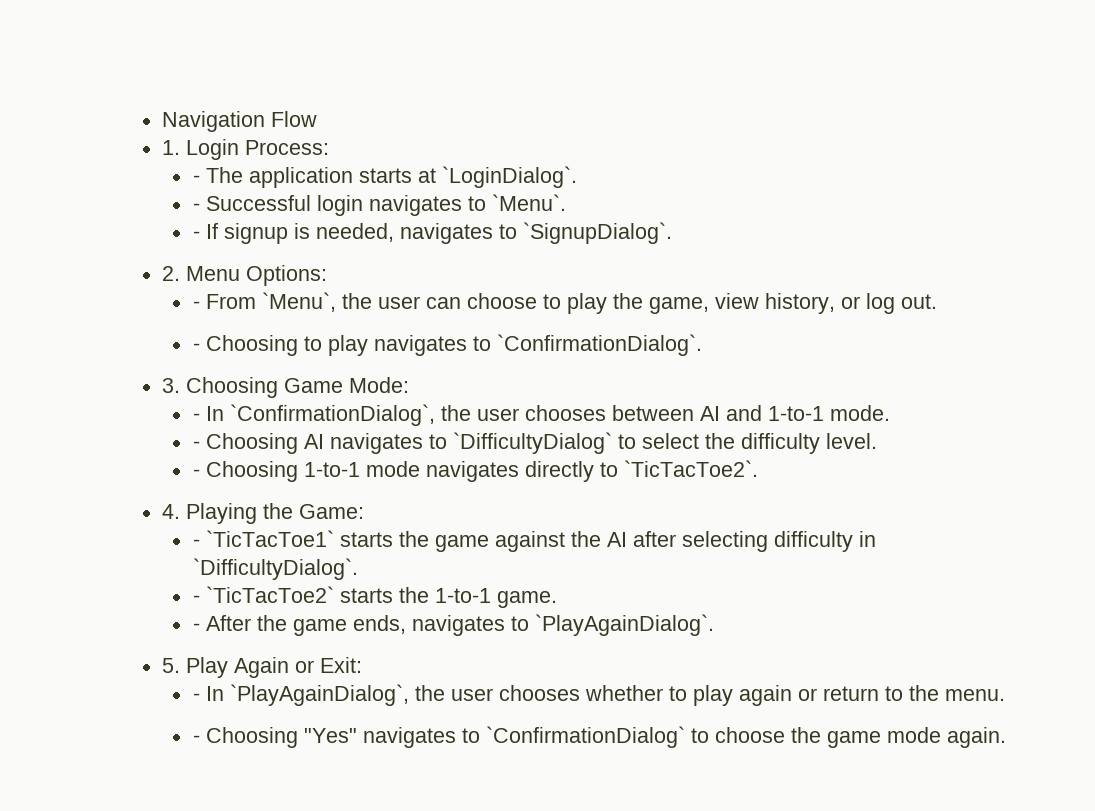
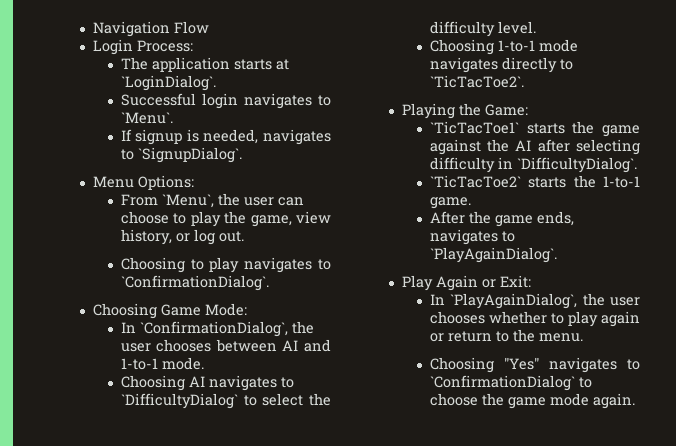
[162,140,181,155] 1. -> (210, 27) none
[192,175,200,183] - -> (194, 46) none
[192,203,200,211] - -> (216, 83) none
[192,231,200,239] - -> (173, 118) none
[162,266,181,281] 2. -> (242, 155) none
[192,301,200,309] - -> (195, 182) none
[192,343,200,351] - -> (244, 236) none
[162,378,181,393] 3. -> (269, 283) none
[192,413,200,421] - -> (248, 309) none
[192,441,200,449] - -> (204, 363) none
[192,469,200,477] - -> (536, 27) none
[162,504,181,519] 4. -> (524, 81) none
[192,539,200,547] - -> (529, 110) none
[192,595,200,603] - -> (637, 165) none
[192,623,200,631] - -> (471, 203) none
[162,658,181,673] 5. -> (557, 255) none
[192,693,200,701] - -> (532, 281) none
[192,735,200,743] - -> (583, 337) none

